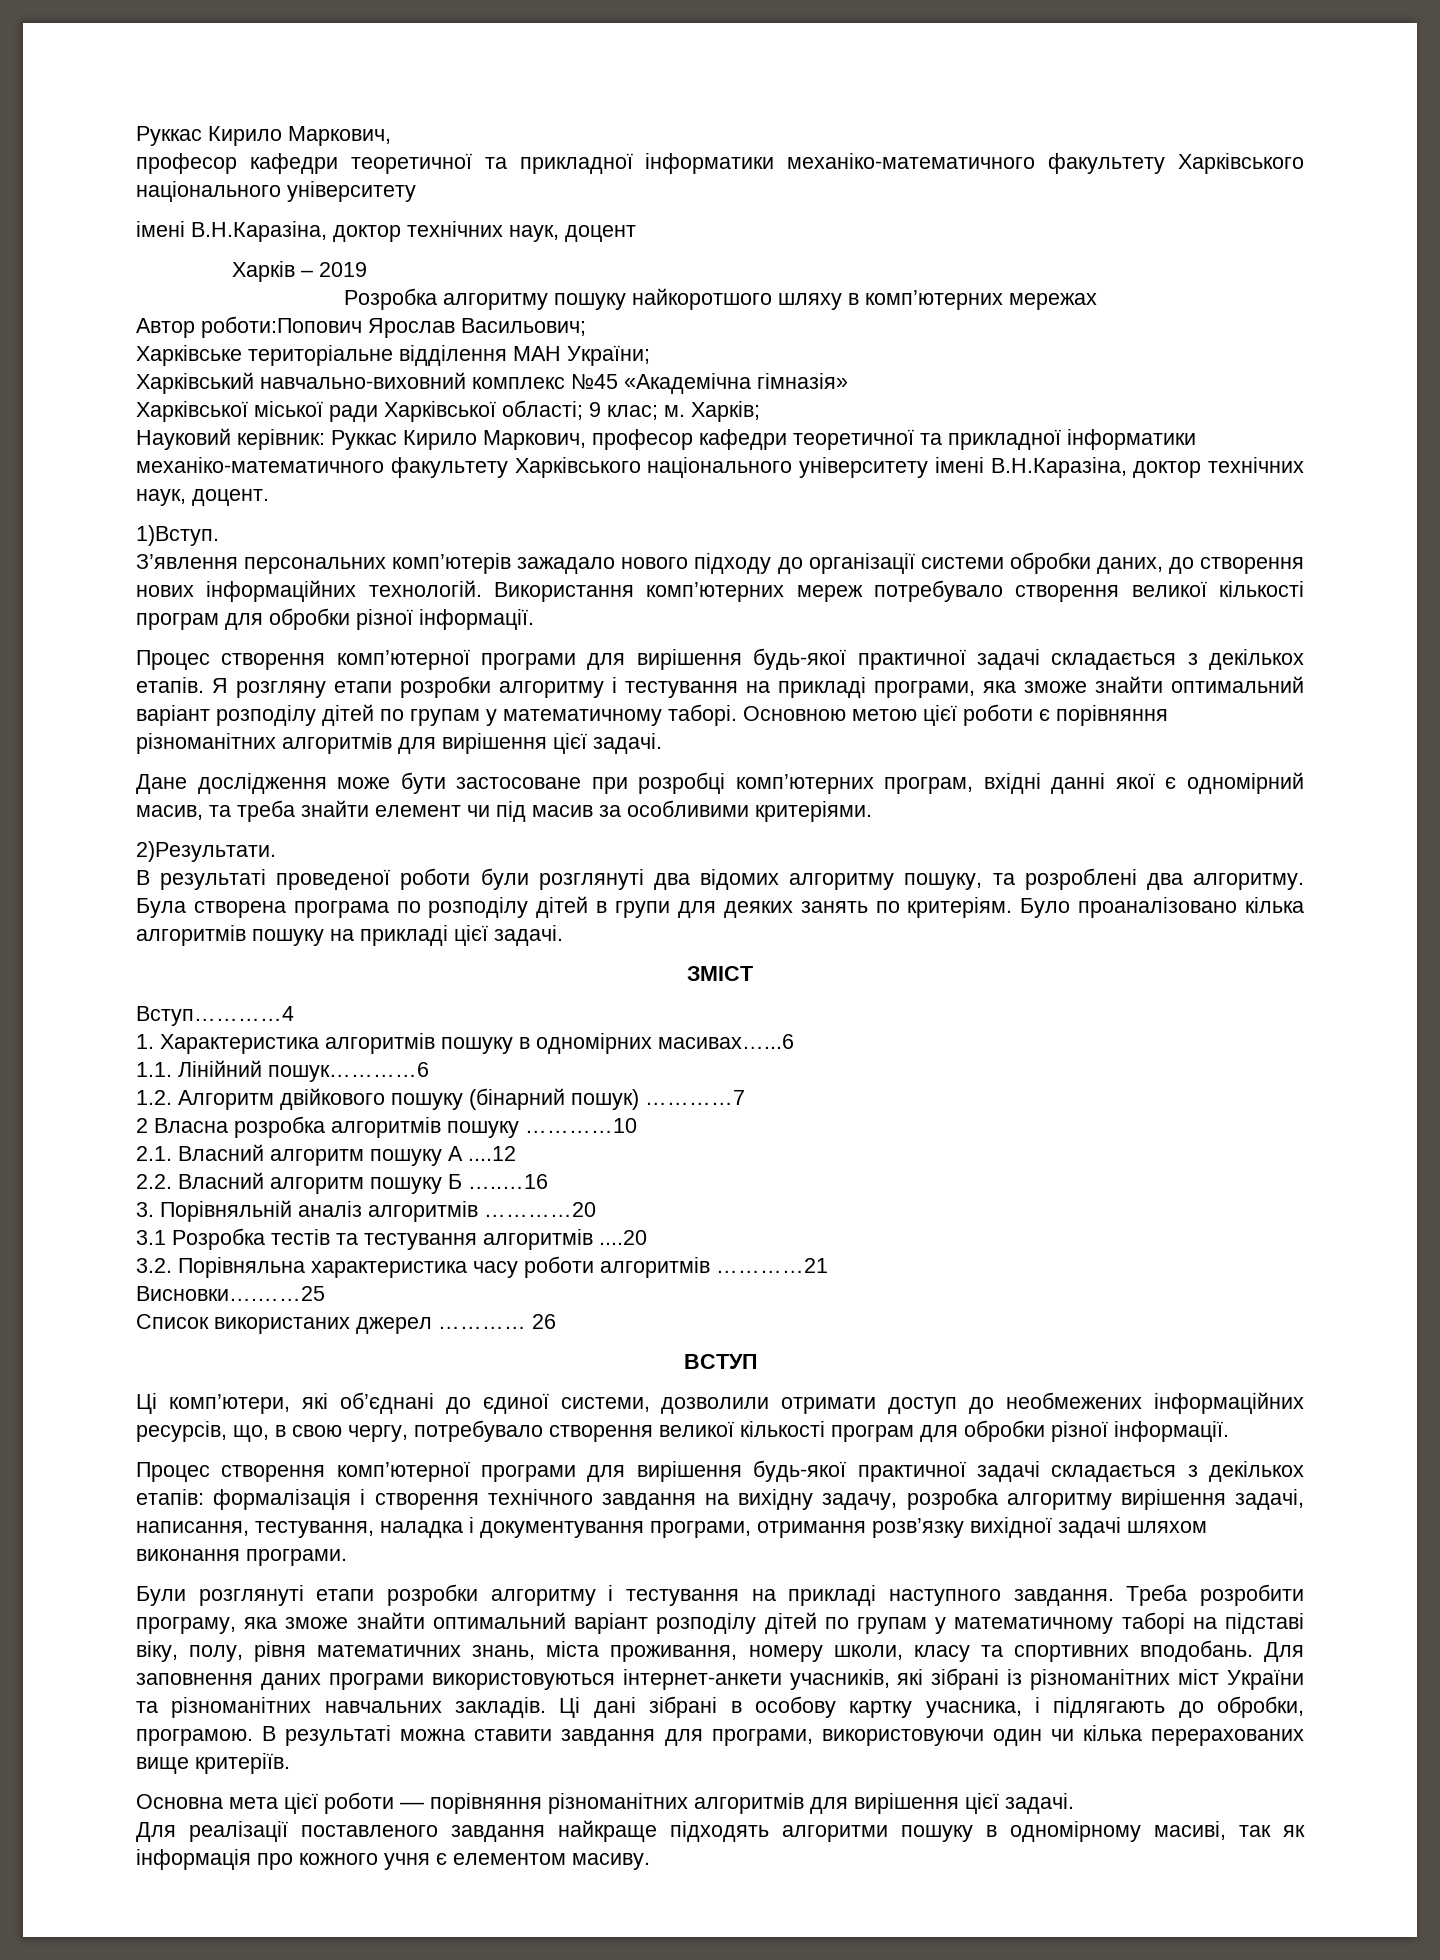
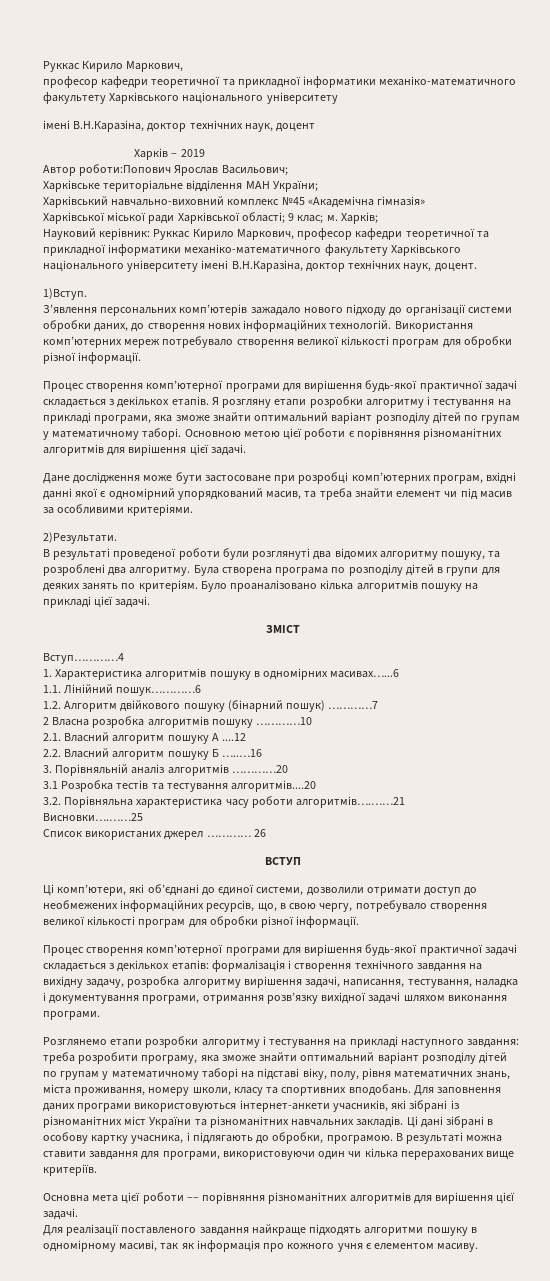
[343,288,1097,310] // Розробка алгоритму пошуку найкоротшого шляху в комп’ютерних мережах -> (205, 153) none
(1304, 783) none -> [177,488,263,500] упорядкований
[483,1229,647,1250] алгоритмів ....20 -> [231,780,317,792] алгоритмів....20
[600,1257,828,1278] алгоритмів …………21 -> [296,796,406,808] алгоритмів….……21
[136,1585,304,1606] Були розглянуті -> [43,1037,107,1046] Розглянемо
[1013,1584,1188,1606] завдання. Треба -> [467,1039,520,1048] [43,1052,75,1064] завдання: треба

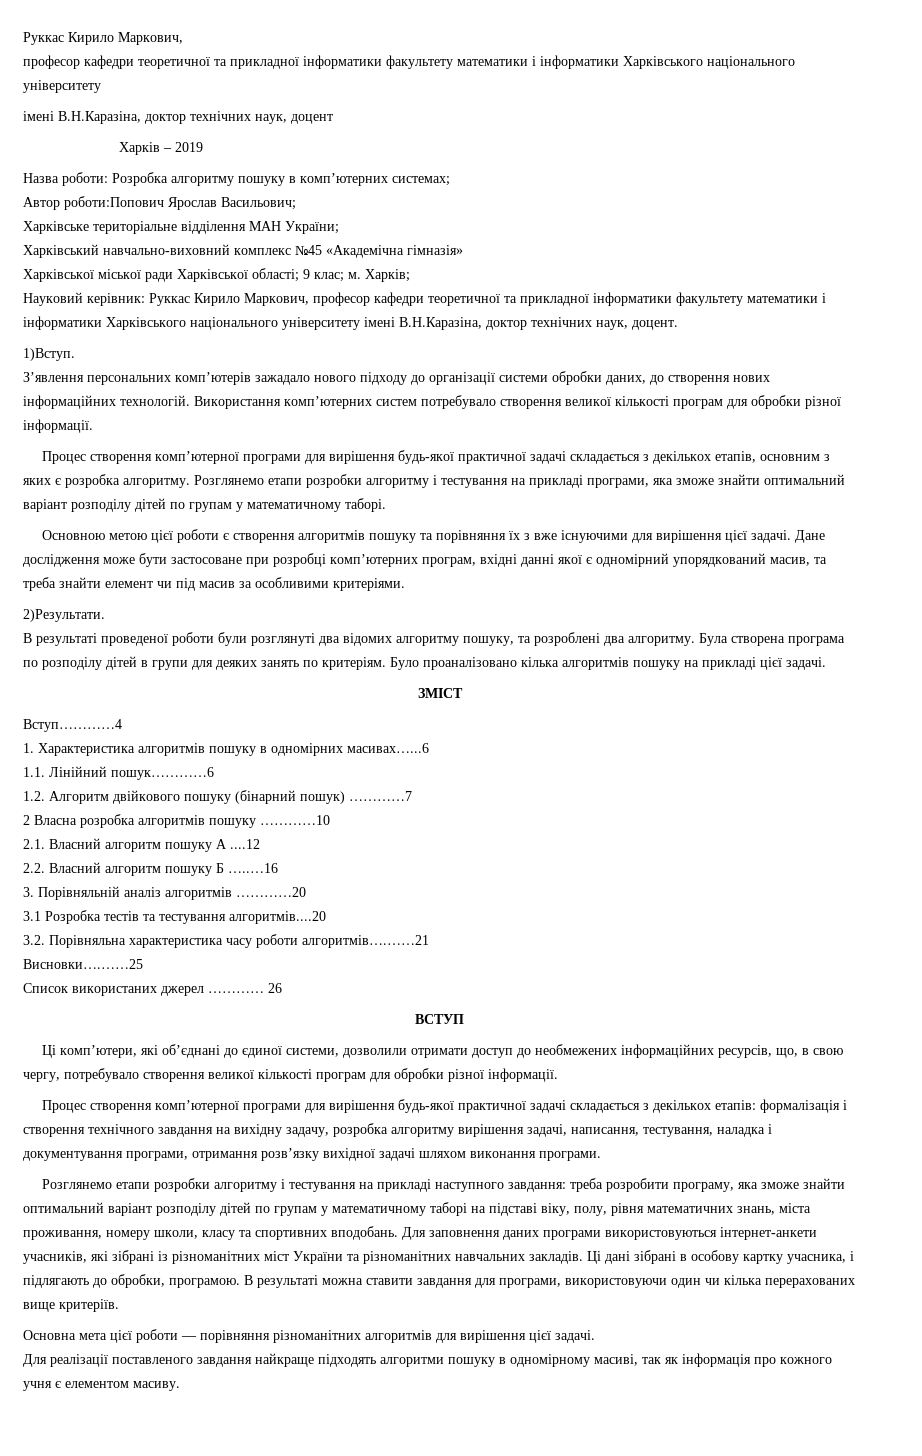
[379,76,517,86] [43,92,106,104] механіко-математичного факультету -> [386,55,619,69] факультету математики і інформатики
(205, 153) none -> [23,172,450,186] // Назва роботи: Розробка алгоритму пошуку в комп’ютерних системах;
[184,244,388,256] механіко-математичного факультету -> [676,292,826,306] [23,316,102,330] факультету математики і інформатики
[124,339,161,348] мереж -> [376,399,417,406] систем
[171,396,272,408] етапів. Я розгляну -> [714,451,830,463] [23,474,264,488] етапів, основним з яких є розробка алгоритму. Розглянемо
(182, 434) none -> (386, 505) //
[356,428,503,440] [43,444,246,456] порівняння різноманітних алгоритмів для вирішення цієї задачі. // -> [232,530,791,543] створення алгоритмів пошуку та порівняння їх з вже існуючими для вирішення цієї задачі.

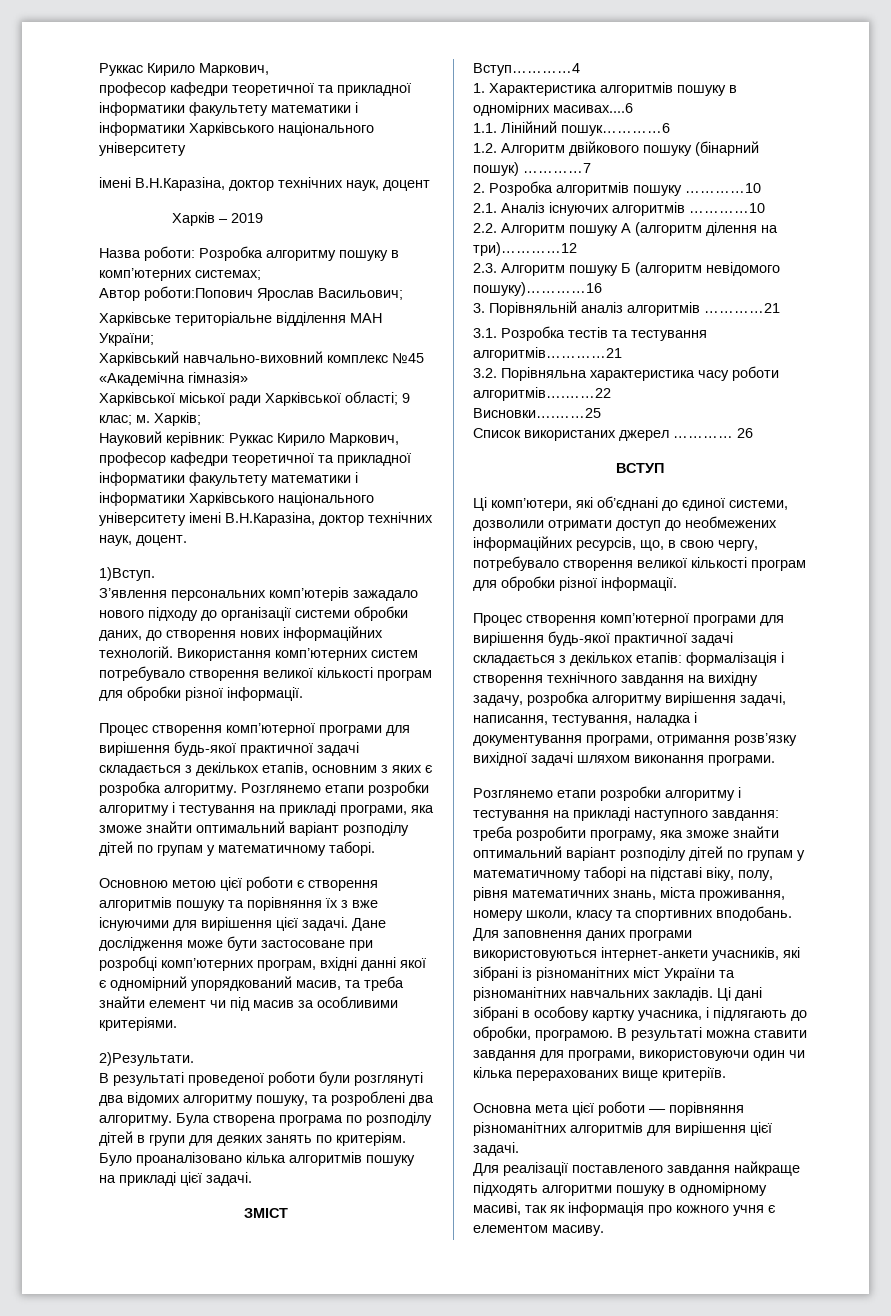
[347,743,429,753] масивах…...6 -> [553,103,633,113] масивах....6
[23,814,135,828] 2 Власна розробка -> [473,181,553,196] 2. Розробка
[49,838,260,852] [23,862,278,876] Власний алгоритм пошуку А ....12 // 2.2. Власний алгоритм пошуку Б …..…16 -> [501,202,765,216] [473,222,778,236] [473,242,577,256] [473,262,780,276] [473,282,602,296] Аналіз існуючих алгоритмів …………10 // 2.2. Алгоритм пошуку А (алгоритм ділення на три)…………12 // 2.3. Алгоритм пошуку Б (алгоритм невідомого пошуку)…………16
[236,887,306,897] [23,911,41,921] …………20 // 3.1 -> [704,303,780,313] [473,328,497,338] …………21 // 3.1.
[229,911,326,924] алгоритмів....20 -> [473,347,622,361] алгоритмів…………21
[302,935,429,948] алгоритмів….……21 -> [473,387,611,401] алгоритмів….……22

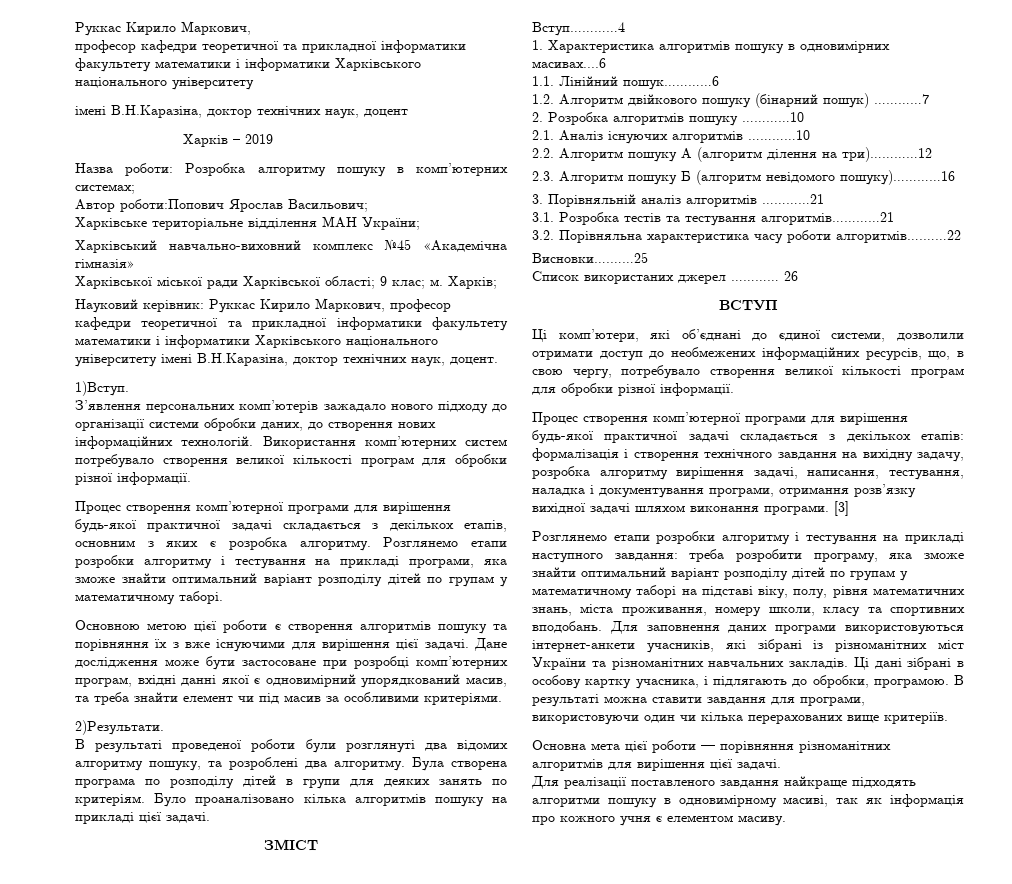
[110,976,187,991] одномірний -> [265,674,356,687] одновимірний
[473,102,550,116] одномірних -> [800,41,890,53] одновимірних
(775, 760) none -> [834,501,849,516] [3]
[680,1182,767,1196] одномірному -> [678,795,777,808] одновимірному

